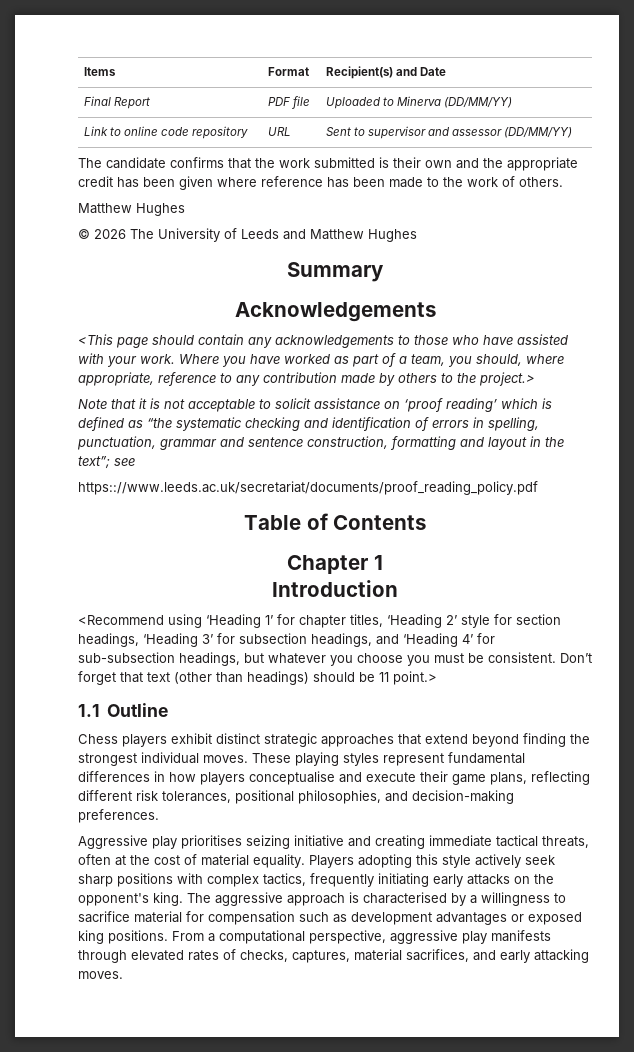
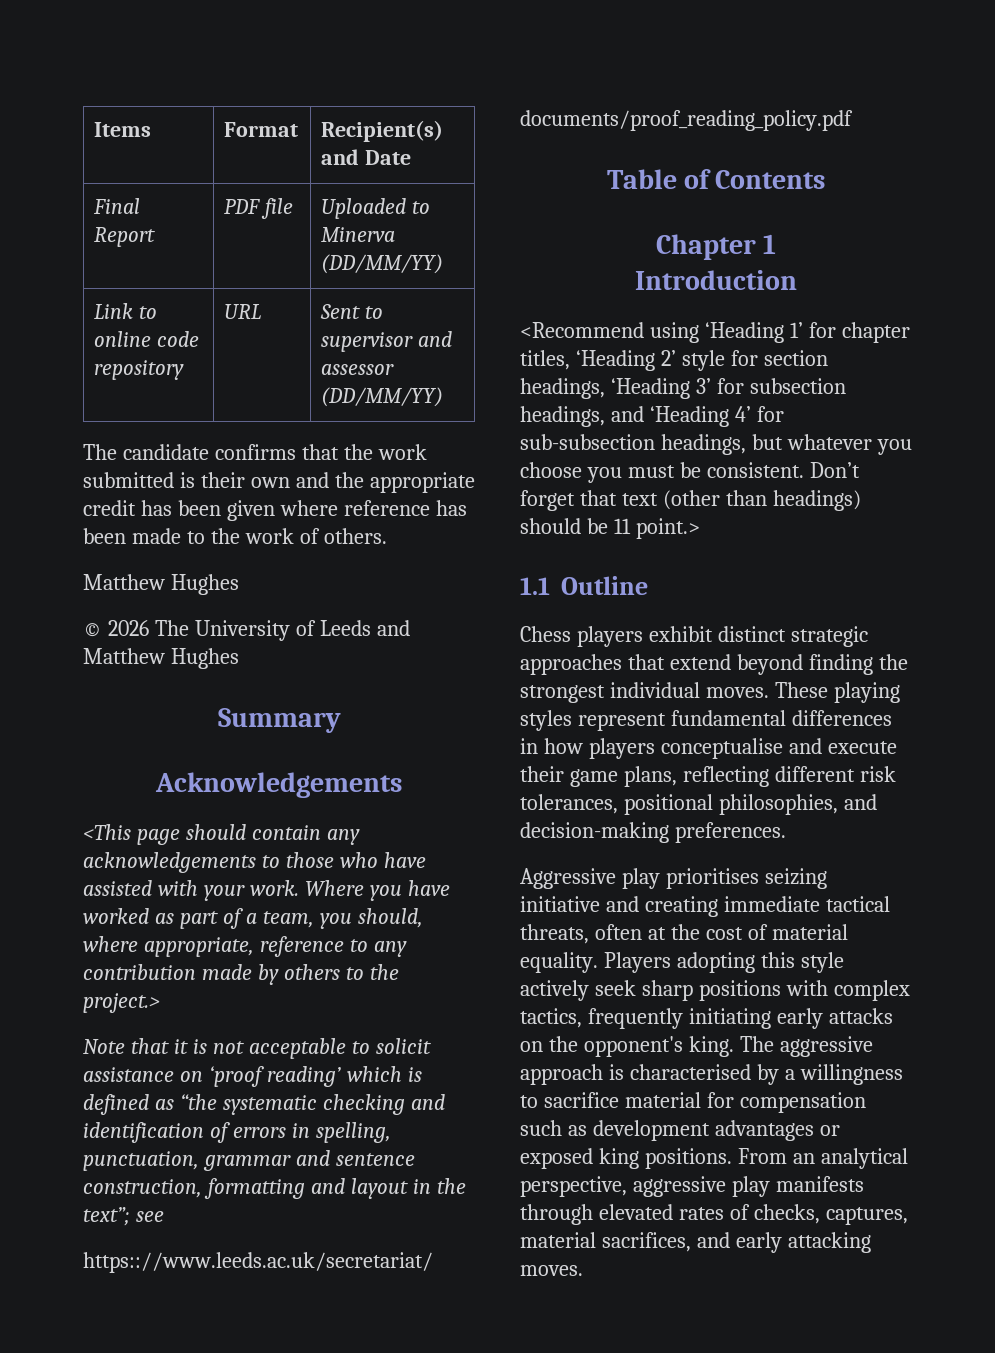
[208,930,305,944] a computational -> [792,1148,908,1169] an analytical

